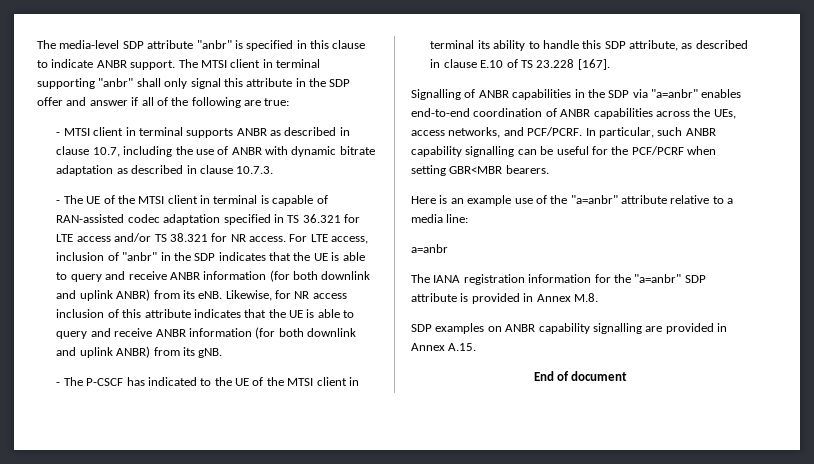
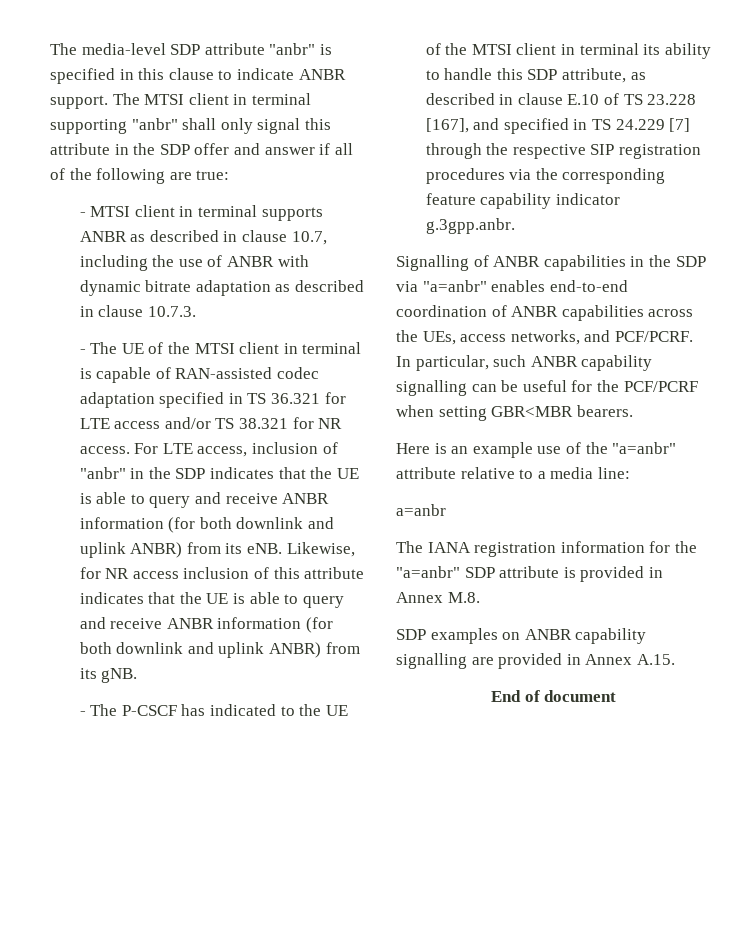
[577,59,610,70] [167]. -> [425,118,691,134] [425,143,702,159] [425,168,666,184] [425,193,620,209] [425,218,515,234] [167], and specified in TS 24.229 [7] through the respective SIP registration procedures via the corresponding feature capability indicator g.3gpp.anbr.

